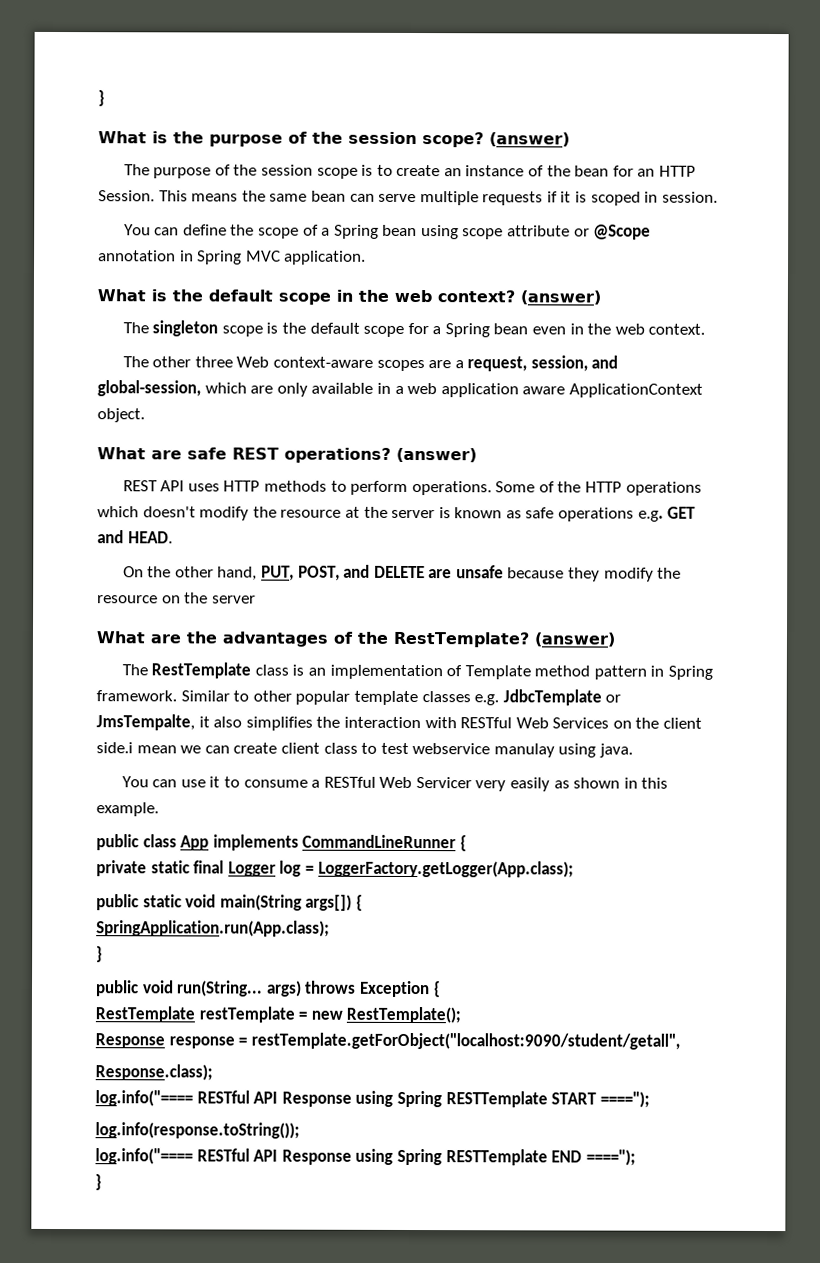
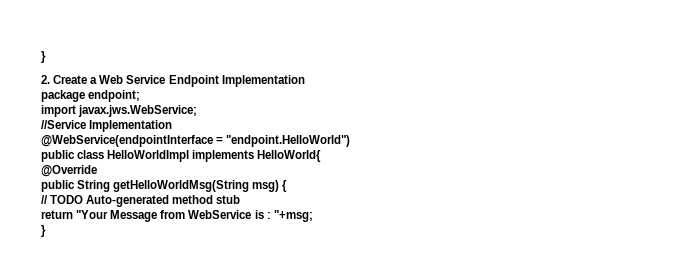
[98,90,105,107] [98,131,570,148] [123,164,696,179] [98,190,718,206] [123,224,652,240] [98,250,367,265] [97,289,601,305] [122,320,706,338] [122,355,619,372] [97,380,703,398] [97,408,145,423] [97,447,477,463] [122,480,702,496] [97,506,697,522] [97,530,173,544] [122,564,682,582] [97,592,256,604] [96,631,615,648] [121,662,714,680] [96,689,622,706] [96,714,703,731] [96,742,634,758] [121,776,669,792] [96,802,159,817] [96,834,467,852] [96,860,574,878] [96,894,363,911] [96,920,330,937] [96,946,103,963] [95,980,441,998] [95,1006,462,1024] [95,1032,680,1050] [95,1064,213,1081] [95,1090,650,1108] [95,1122,300,1139] [95,1148,636,1166] } // What is the purpose of the session scope? (answer) // The purpose of the session scope is to create an instance of the bean for an HTTP Session. This means the same bean can serve multiple requests if it is scoped in session. // You can define the scope of a Spring bean using scope attribute or @Scope annotation in Spring MVC application. // What is the default scope in the web context? (answer) // The singleton scope is the default scope for a Spring bean even in the web context. // The other three Web context-aware scopes are a request, session, and global-session, which are only available in a web application aware ApplicationContext object. // What are safe REST operations? (answer) // REST API uses HTTP methods to perform operations. Some of the HTTP operations which doesn't modify the resource at the server is known as safe operations e.g. GET and HEAD. // On the other hand, PUT, POST, and DELETE are unsafe because they modify the resource on the server // What are the advantages of the RestTemplate? (answer) // The RestTemplate class is an implementation of Template method pattern in Spring framework. Similar to other popular template classes e.g. JdbcTemplate or JmsTempalte, it also simplifies the interaction with RESTful Web Services on the client side.i mean we can create client class to test webservice manulay using java. // You can use it to consume a RESTful Web Servicer very easily as shown in this example. // public class App implements CommandLineRunner { // private static final Logger log = LoggerFactory.getLogger(App.class); // public static void main(String args[]) { // SpringApplication.run(App.class); // } // public void run(String... args) throws Exception { // RestTemplate restTemplate = new RestTemplate(); // Response response = restTemplate.getForObject("localhost:9090/student/getall", // Response.class); // log.info("==== RESTful API Response using Spring RESTTemplate START ===="); // log.info(response.toString()); // log.info("==== RESTful API Response using Spring RESTTemplate END ===="); -> [41,51,46,63] [41,75,305,87] [41,90,141,102] [41,105,198,117] [41,120,173,132] [41,135,351,147] [41,150,322,162] [41,165,97,177] [41,180,288,192] [41,195,241,207] [41,210,313,222] } // 2. Create a Web Service Endpoint Implementation // package endpoint; // import javax.jws.WebService; // //Service Implementation // @WebService(endpointInterface = "endpoint.HelloWorld") // public class HelloWorldImpl implements HelloWorld{ // @Override // public String getHelloWorldMsg(String msg) { // // TODO Auto-generated method stub // return "Your Message from WebService is : "+msg;

